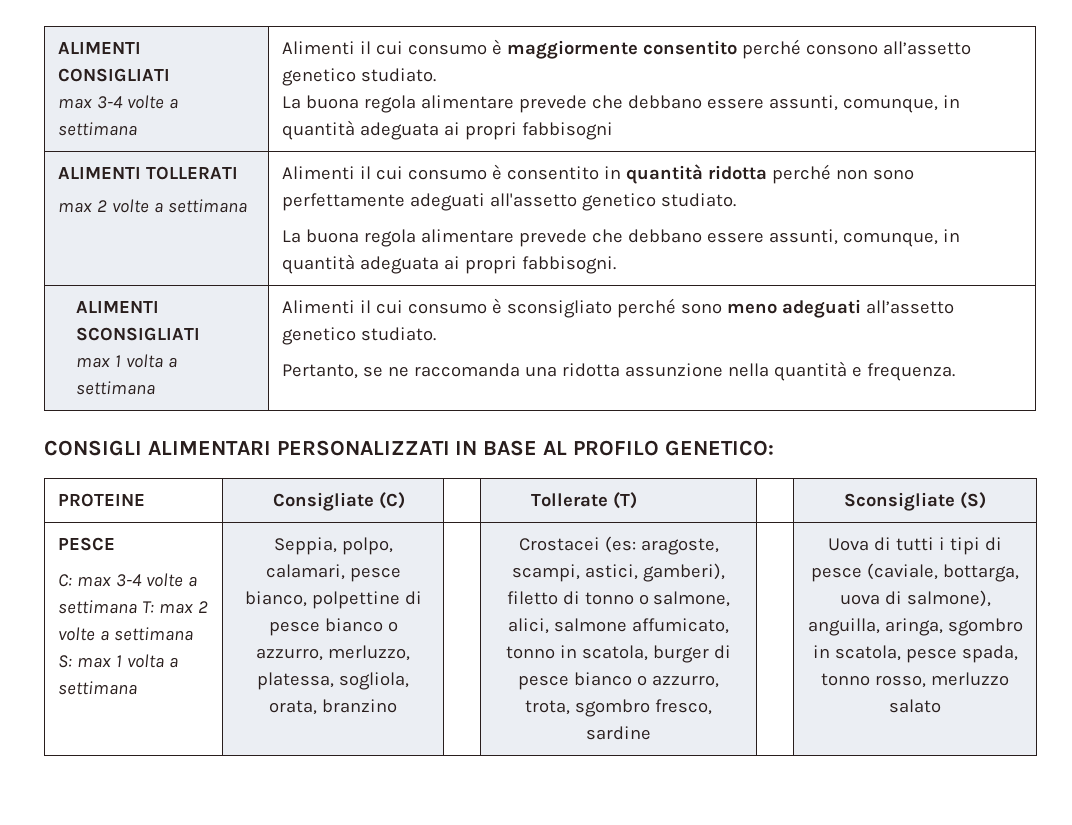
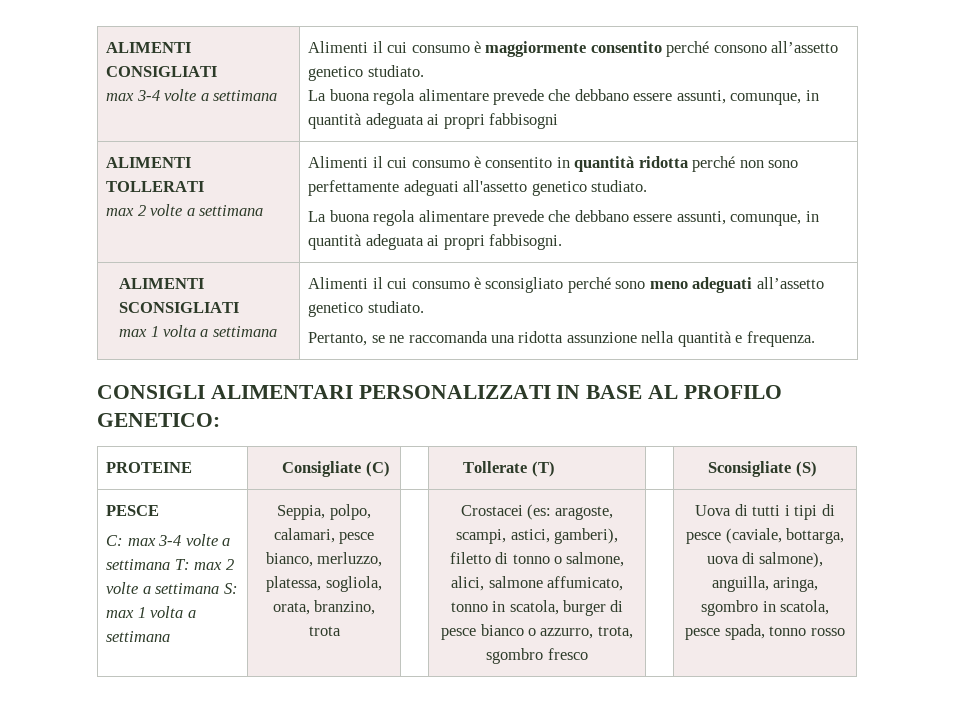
[311,591,422,609] [268,618,398,636] [256,648,324,661] polpettine di pesce bianco o azzurro, -> (313, 559) none
[321,699,397,713] branzino -> [314,600,376,615] [308,626,341,636] branzino, trota
[654,699,712,715] [586,726,651,740] fresco, sardine -> [547,648,588,660] fresco
[875,672,1009,688] [889,699,941,713] rosso, merluzzo salato -> [810,628,845,636] rosso

